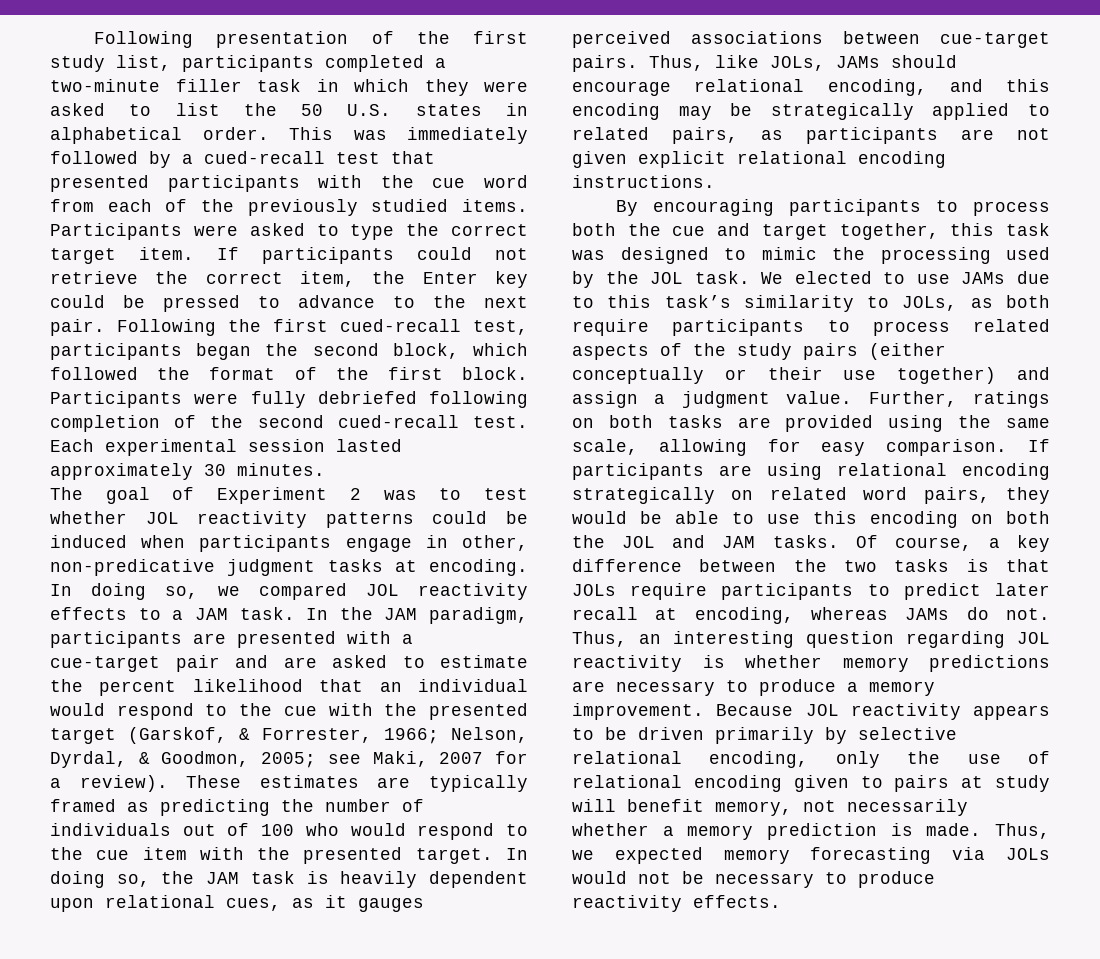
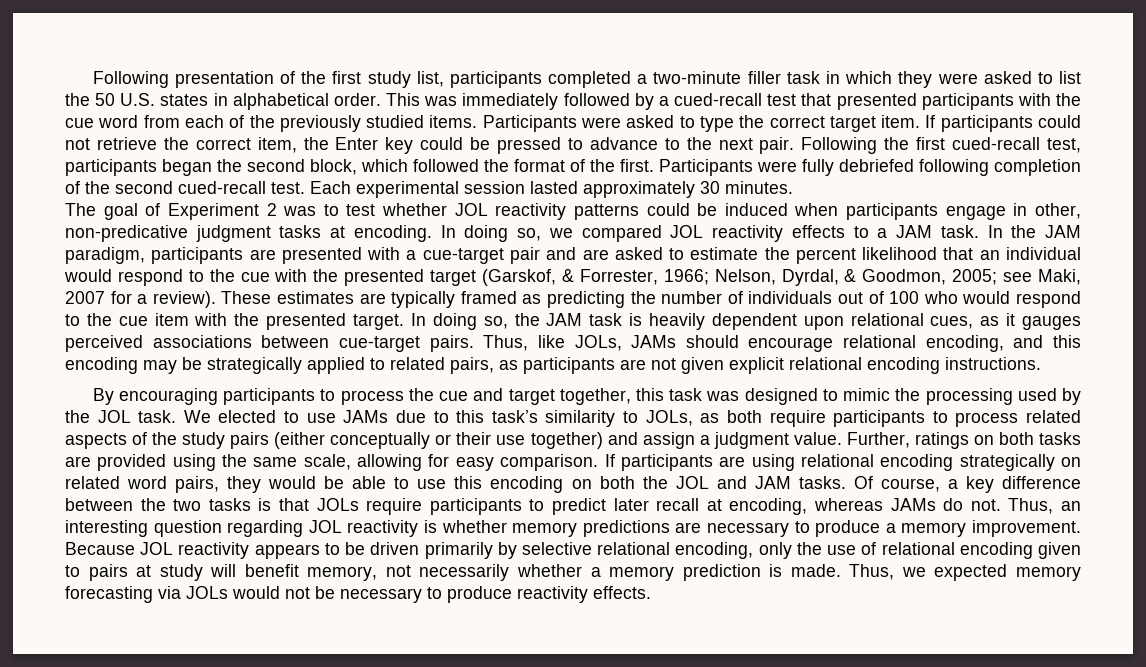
[387,367,528,380] first block. -> [620,159,654,172] first.
[572,223,616,236] both -> (404, 397) none

